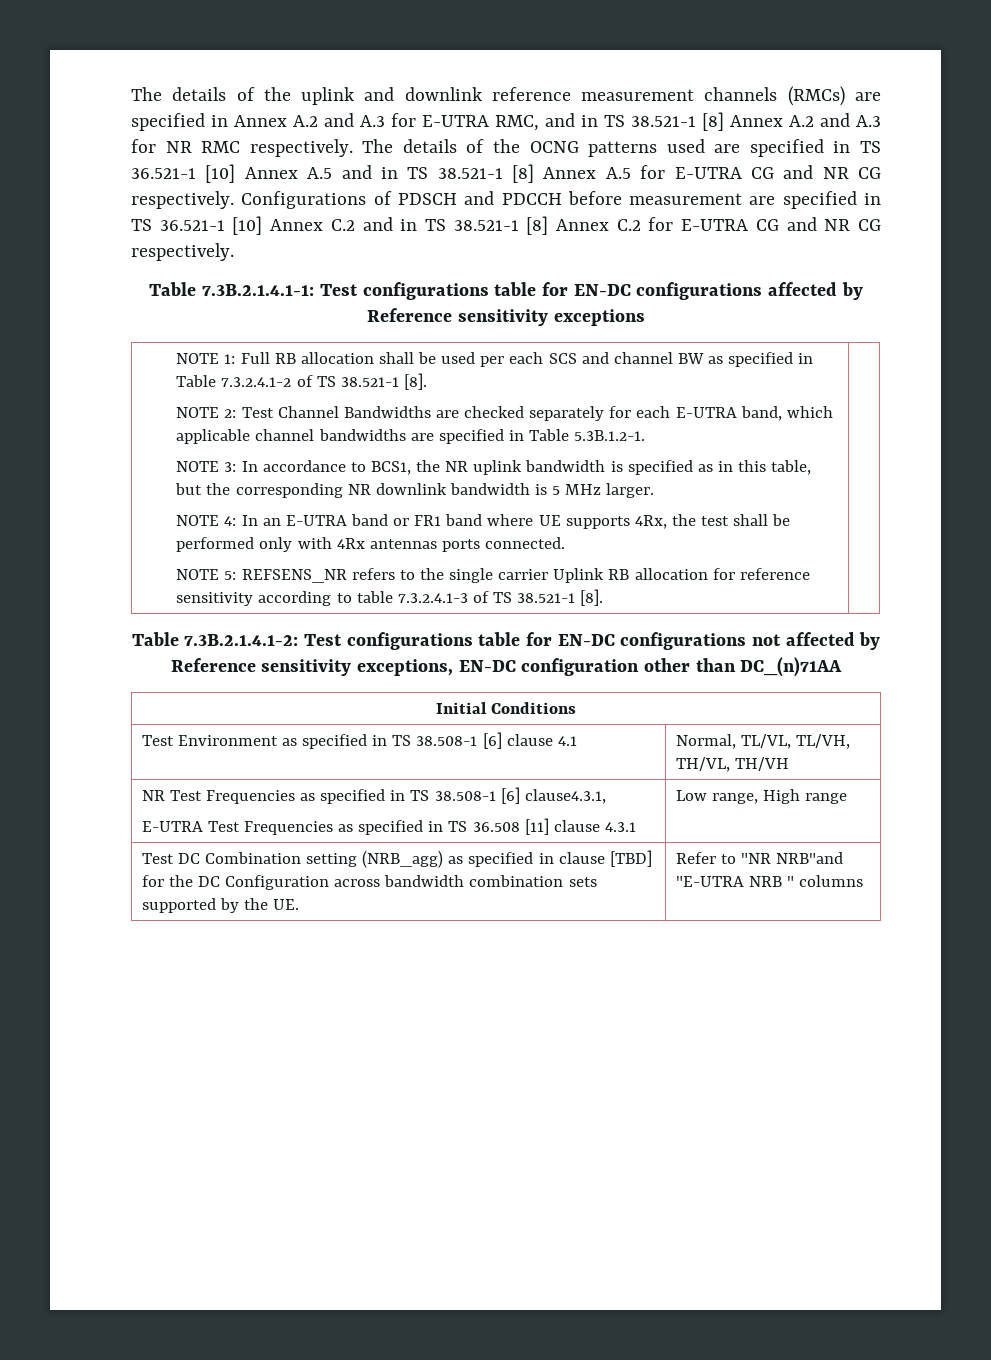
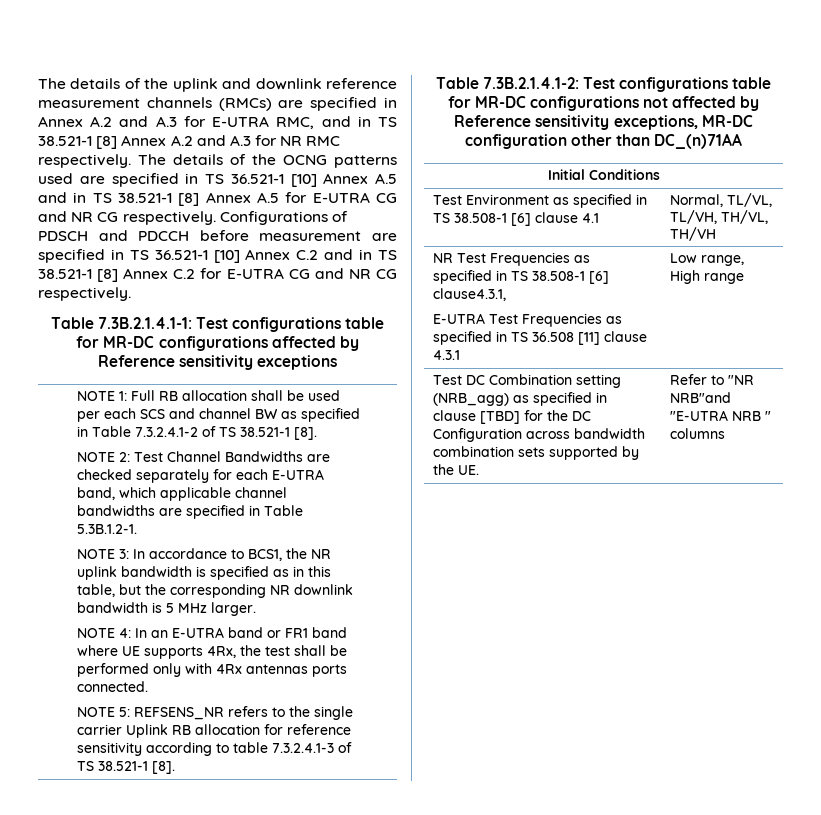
[573,284,631,296] EN-DC -> [103,336,155,348] MR-DC
[557,634,615,646] EN-DC -> [474,96,526,108] MR-DC
[458,660,516,672] EN-DC -> [701,115,753,127] MR-DC

